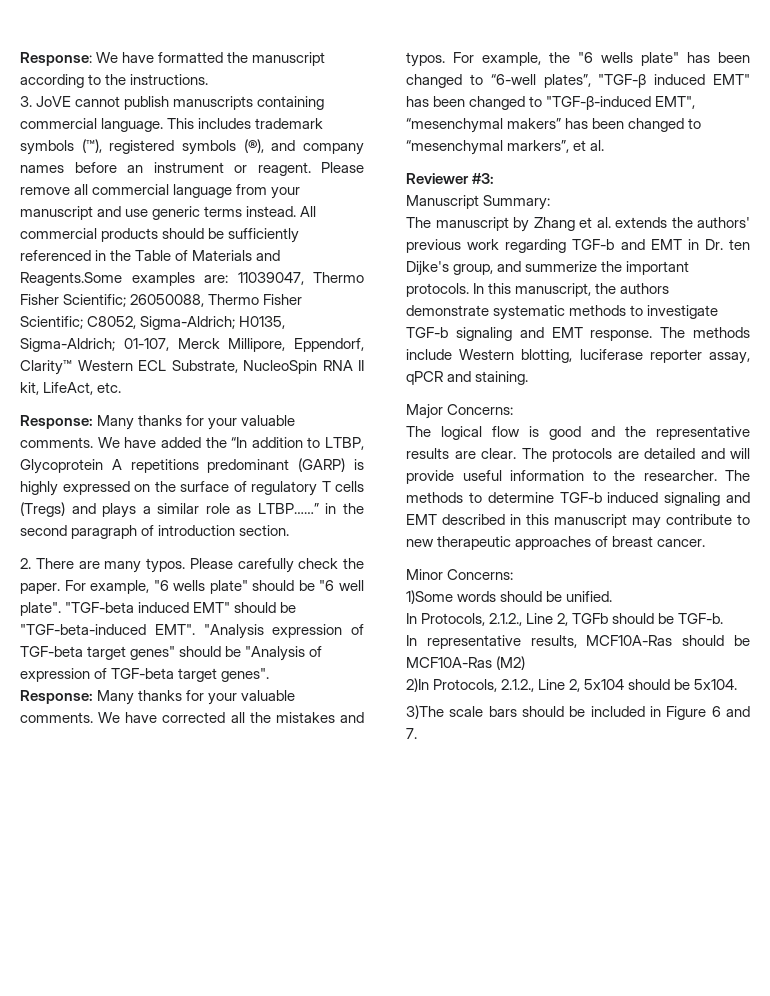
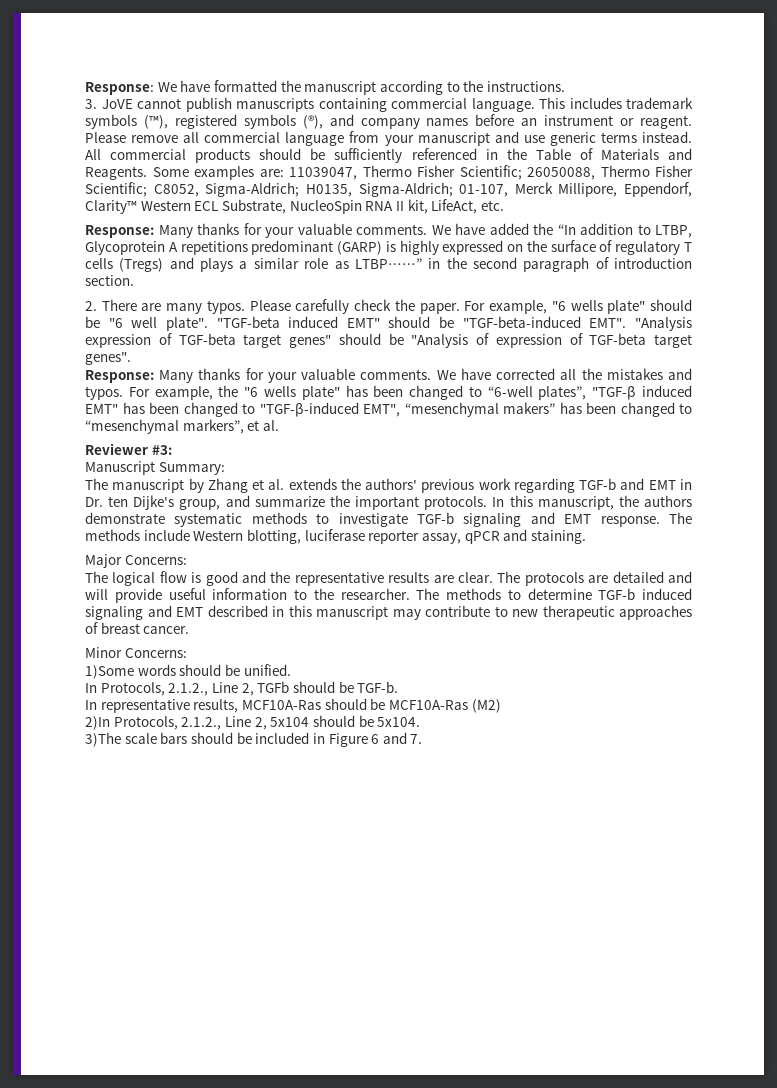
[20,272,122,286] Reagents.Some -> [85,166,189,180] Reagents. Some
[525,261,598,272] summerize -> [254,496,325,507] summarize

